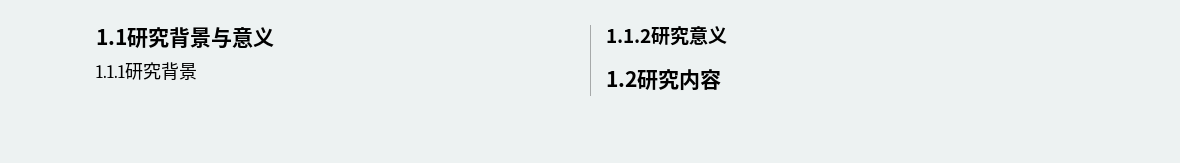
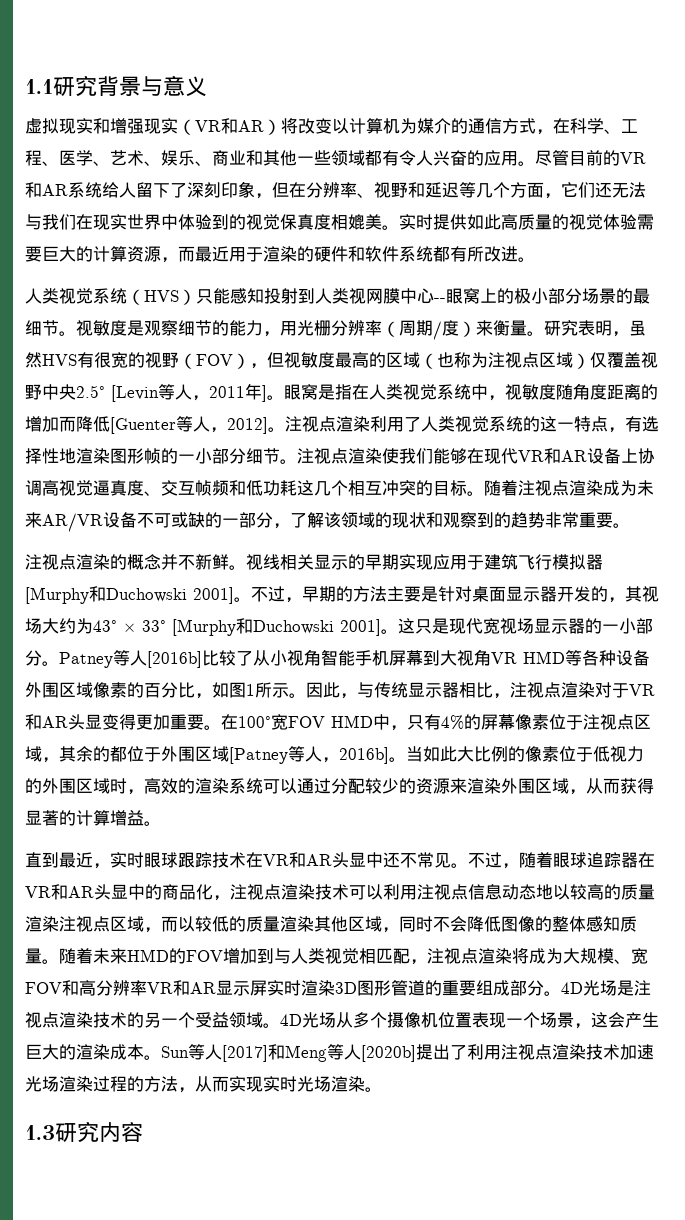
[96,62,197,80] [606,26,727,46] [606,71,637,87] 1.1.1研究背景 // 1.1.2研究意义 // 1.2 -> [25,118,638,135] [25,150,646,166] [25,181,646,199] [25,214,654,230] [25,246,535,263] [25,288,650,305] [25,320,646,340] [25,352,658,369] [25,383,658,402] [25,416,659,434] [25,448,655,464] [25,480,654,496] [25,512,630,532] [25,554,603,570] [25,586,659,604] [25,618,653,636] [25,649,650,668] [25,682,655,699] [25,714,651,731] [25,746,644,764] [25,778,654,795] [25,810,161,826] [25,852,655,869] [25,884,655,901] [25,916,637,933] [25,948,648,965] [25,980,651,996] [25,1012,659,1029] [25,1044,654,1062] [25,1076,382,1093] [25,1125,55,1140] 虚拟现实和增强现实（VR和AR）将改变以计算机为媒介的通信方式，在科学、工程、医学、艺术、娱乐、商业和其他一些领域都有令人兴奋的应用。尽管目前的VR和AR系统给人留下了深刻印象，但在分辨率、视野和延迟等几个方面，它们还无法与我们在现实世界中体验到的视觉保真度相媲美。实时提供如此高质量的视觉体验需要巨大的计算资源，而最近用于渲染的硬件和软件系统都有所改进。 // 人类视觉系统（HVS）只能感知投射到人类视网膜中心--眼窝上的极小部分场景的最细节。视敏度是观察细节的能力，用光栅分辨率（周期/度）来衡量。研究表明，虽然HVS有很宽的视野（FOV），但视敏度最高的区域（也称为注视点区域）仅覆盖视野中央2.5° [Levin等人，2011年]。眼窝是指在人类视觉系统中，视敏度随角度距离的增加而降低[Guenter等人，2012]。注视点渲染利用了人类视觉系统的这一特点，有选择性地渲染图形帧的一小部分细节。注视点渲染使我们能够在现代VR和AR设备上协调高视觉逼真度、交互帧频和低功耗这几个相互冲突的目标。随着注视点渲染成为未来AR/VR设备不可或缺的一部分，了解该领域的现状和观察到的趋势非常重要。 // 注视点渲染的概念并不新鲜。视线相关显示的早期实现应用于建筑飞行模拟器[Murphy和Duchowski 2001]。不过，早期的方法主要是针对桌面显示器开发的，其视场大约为43° × 33° [Murphy和Duchowski 2001]。这只是现代宽视场显示器的一小部分。Patney等人[2016b]比较了从小视角智能手机屏幕到大视角VR HMD等各种设备外围区域像素的百分比，如图1所示。因此，与传统显示器相比，注视点渲染对于VR和AR头显变得更加重要。在100°宽FOV HMD中，只有4%的屏幕像素位于注视点区域，其余的都位于外围区域[Patney等人，2016b]。当如此大比例的像素位于低视力的外围区域时，高效的渲染系统可以通过分配较少的资源来渲染外围区域，从而获得显著的计算增益。 // 直到最近，实时眼球跟踪技术在VR和AR头显中还不常见。不过，随着眼球追踪器在VR和AR头显中的商品化，注视点渲染技术可以利用注视点信息动态地以较高的质量渲染注视点区域，而以较低的质量渲染其他区域，同时不会降低图像的整体感知质量。随着未来HMD的FOV增加到与人类视觉相匹配，注视点渲染将成为大规模、宽FOV和高分辨率VR和AR显示屏实时渲染3D图形管道的重要组成部分。4D光场是注视点渲染技术的另一个受益领域。4D光场从多个摄像机位置表现一个场景，这会产生巨大的渲染成本。Sun等人[2017]和Meng等人[2020b]提出了利用注视点渲染技术加速光场渲染过程的方法，从而实现实时光场渲染。 // 1.3

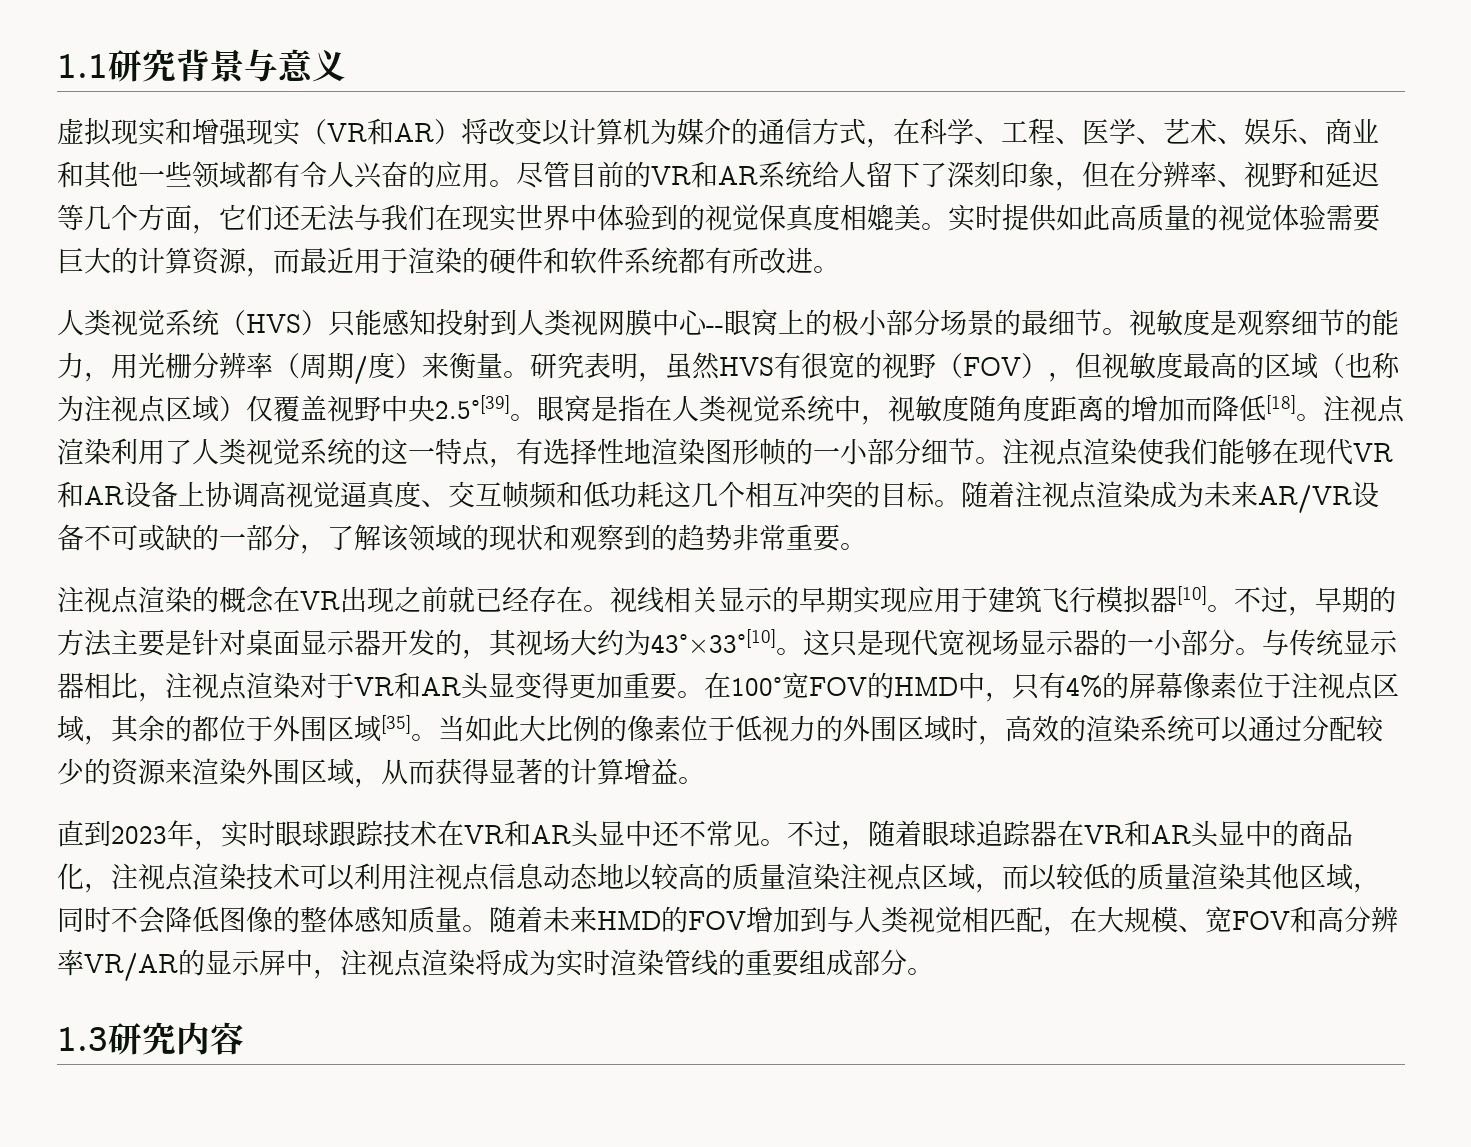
[76,383,267,402] 2.5° [Levin等人，2011年] -> [435,395,510,419] 2.5°[39]
[110,416,268,434] [Guenter等人，2012] -> [1266,395,1296,414] [18]
[161,554,229,570] 并不新鲜 -> [273,586,583,613] 在VR出现之前就已经存在
[25,586,234,604] [Murphy和Duchowski 2001] -> [1177,586,1207,605] [10]
[93,618,381,636] 43° × 33° [Murphy和Duchowski 2001] -> [651,629,776,653] 43°×33°[10]
[59,649,650,668] [25,682,357,699] Patney等人[2016b]比较了从小视角智能手机屏幕到大视角VR HMD等各种设备外围区域像素的百分比，如图1所示。因此， -> (1262, 651) none
(325, 722) none -> [867,672,894,699] 的
[229,746,389,764] [Patney等人，2016b] -> [381,715,411,734] [35]
[59,852,93,868] 最近 -> [111,820,194,847] 2023年
[427,948,563,964] 注视点渲染将成为 -> [1070,906,1097,933] 在
[147,980,651,996] [25,1012,659,1029] [25,1044,654,1062] [25,1076,365,1093] VR和AR显示屏实时渲染3D图形管道的重要组成部分。4D光场是注视点渲染技术的另一个受益领域。4D光场从多个摄像机位置表现一个场景，这会产生巨大的渲染成本。Sun等人[2017]和Meng等人[2020b]提出了利用注视点渲染技术加速光场渲染过程的方法，从而实现实时光场渲染 -> [84,949,907,981] VR/AR的显示屏中，注视点渲染将成为实时渲染管线的重要组成部分

